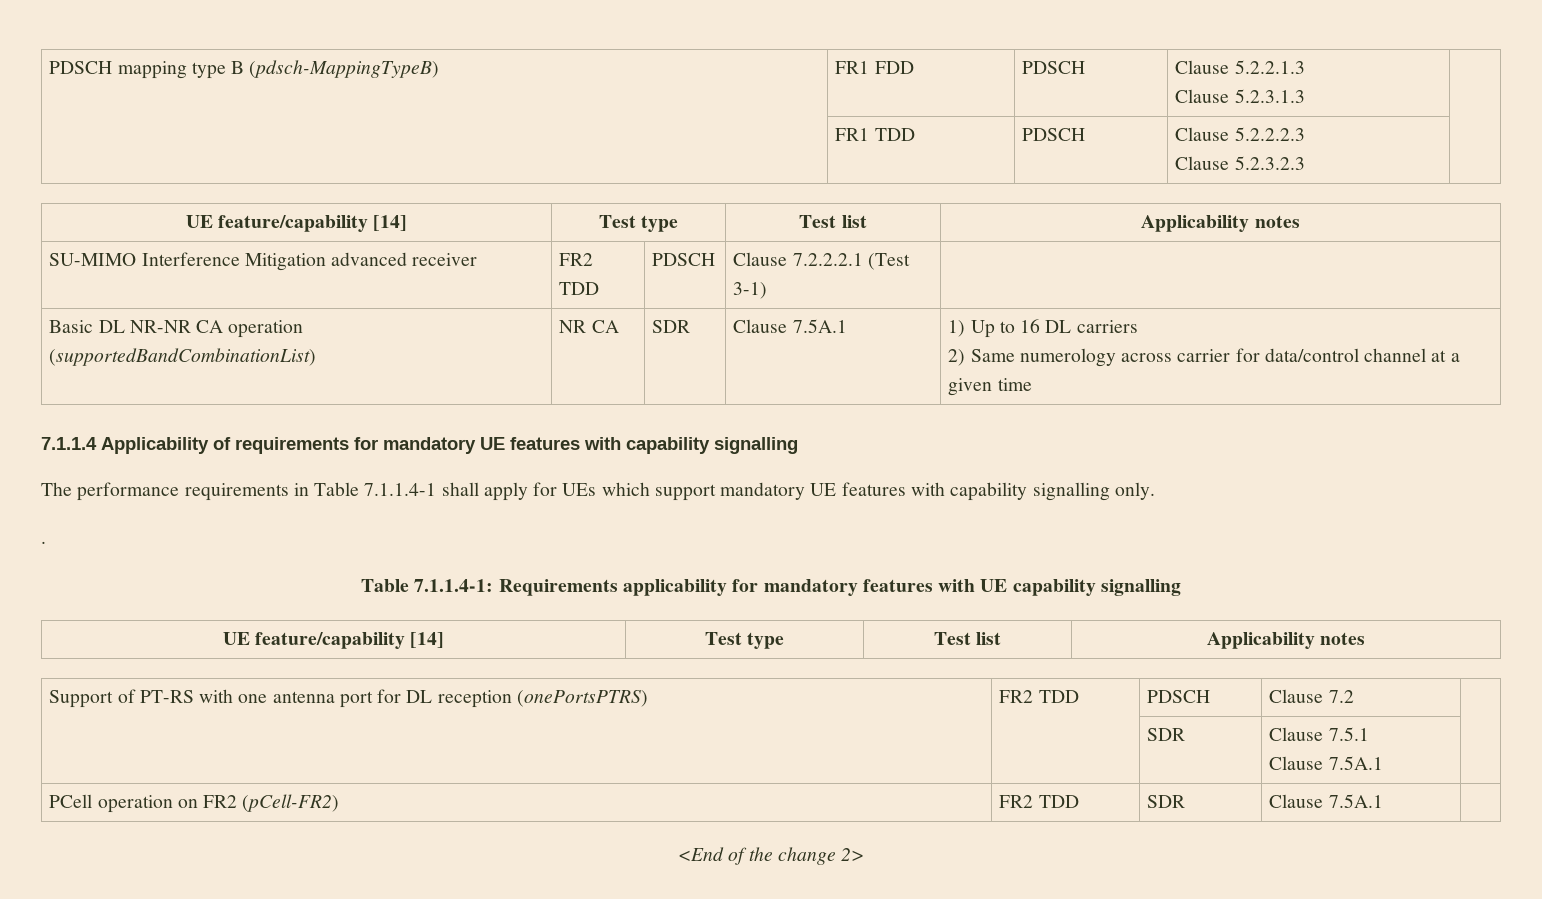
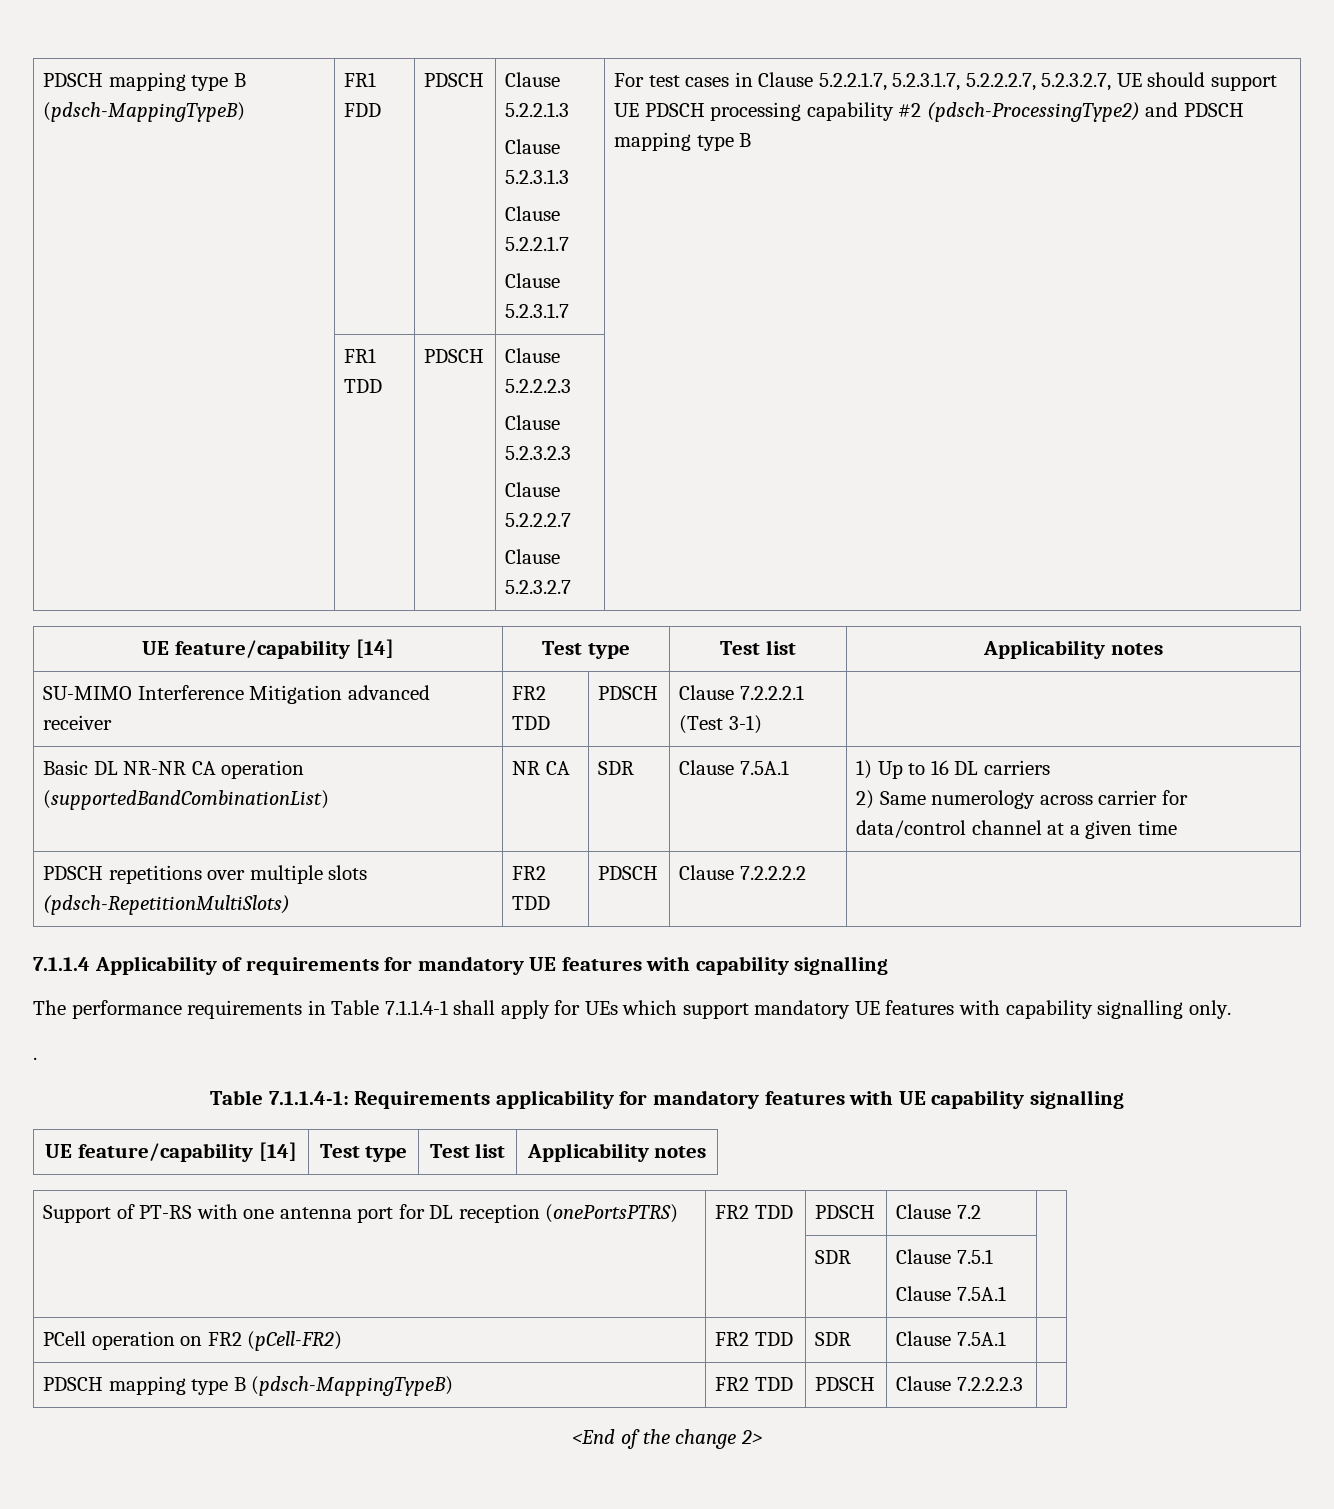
(1305, 96) | -> [504,206,560,221] [504,236,569,251] [504,273,560,288] [504,303,569,318] [613,72,1277,91] [613,102,1244,122] [613,132,752,151] // Clause 5.2.2.1.7 // Clause 5.2.3.1.7 | For test cases in Clause 5.2.2.1.7, 5.2.3.1.7, 5.2.2.2.7, 5.2.3.2.7, UE should support UE PDSCH processing capability #2 (pdsch-ProcessingType2) and PDSCH mapping type B
(1305, 163) none -> [504,482,560,497] [504,513,571,527] [504,549,560,564] [504,580,571,594] // Clause 5.2.2.2.7 // Clause 5.2.3.2.7
(1032, 384) none -> [42,865,368,884] [42,895,290,915] [511,866,546,880] [511,896,550,910] [597,866,658,880] [678,865,806,880] // PDSCH repetitions over multiple slots (pdsch-RepetitionMultiSlots) | FR2 TDD | PDSCH | Clause 7.2.2.2.2 |
(1383, 801) none -> [42,1376,454,1396] [714,1377,793,1391] [814,1377,875,1391] [895,1376,1023,1391] // PDSCH mapping type B (pdsch-MappingTypeB) | FR2 TDD | PDSCH | Clause 7.2.2.2.3 |

